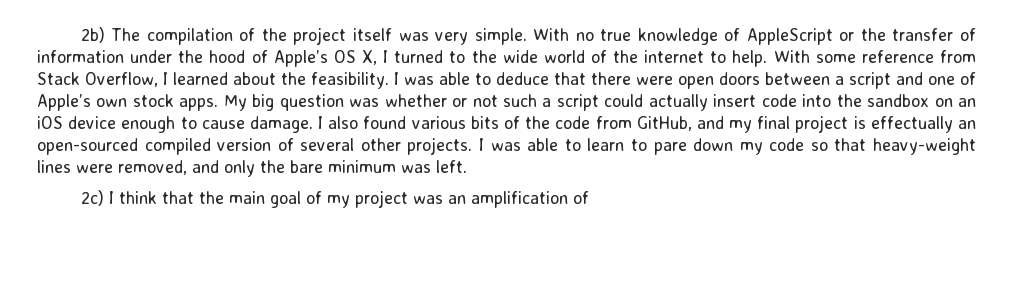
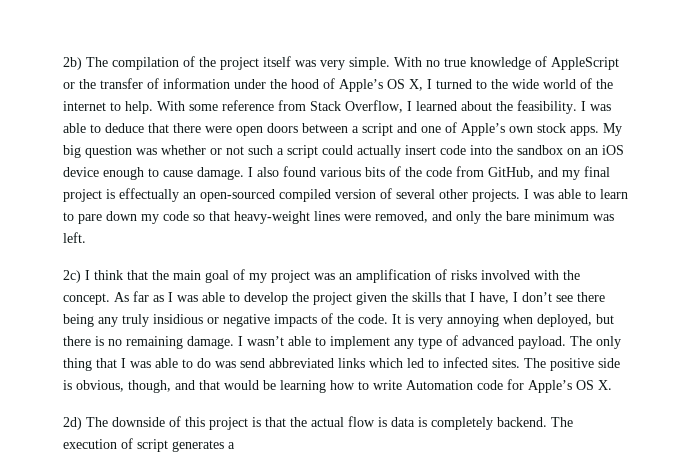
(589, 197) none -> [451,270,580,280] [63,291,605,305] [63,313,614,327] [63,335,621,349] [63,357,620,371] [63,379,612,393] [63,416,573,430] [63,438,235,452] risks involved with the concept. As far as I was able to develop the project given the skills that I have, I don’t see there being any truly insidious or negative impacts of the code. It is very annoying when deployed, but there is no remaining damage. I wasn’t able to implement any type of advanced payload. The only thing that I was able to do was send abbreviated links which led to infected sites. The positive side is obvious, though, and that would be learning how to write Automation code for Apple’s OS X. // 2d) The downside of this project is that the actual flow is data is completely backend. The execution of script generates a

